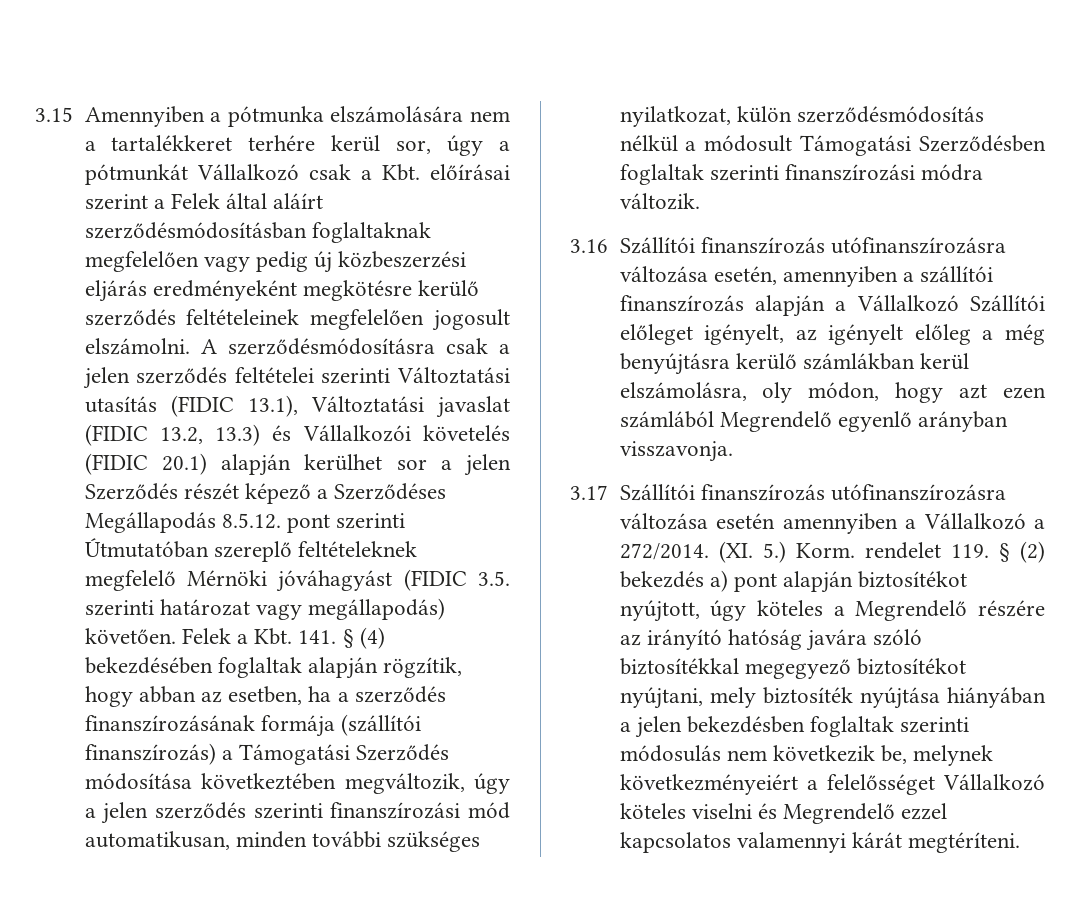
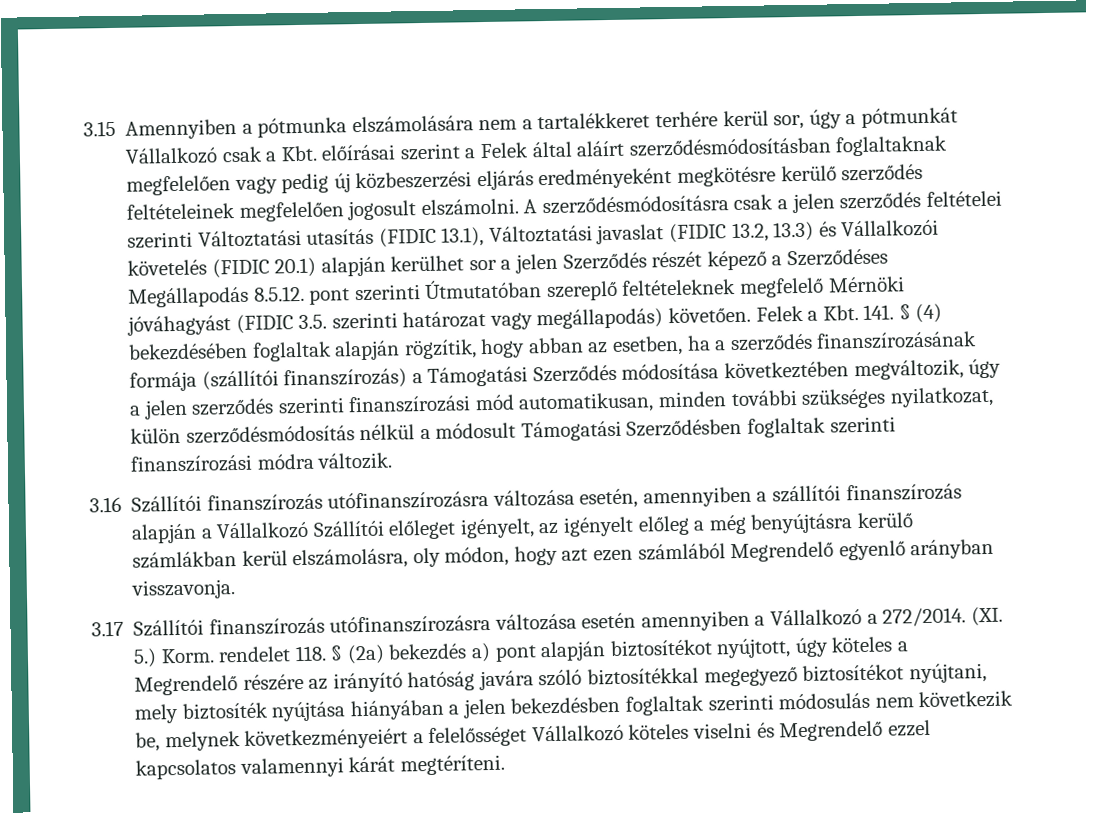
[950,541,1045,563] 119. § (2) -> [294,644,385,665] 118. § (2a)

